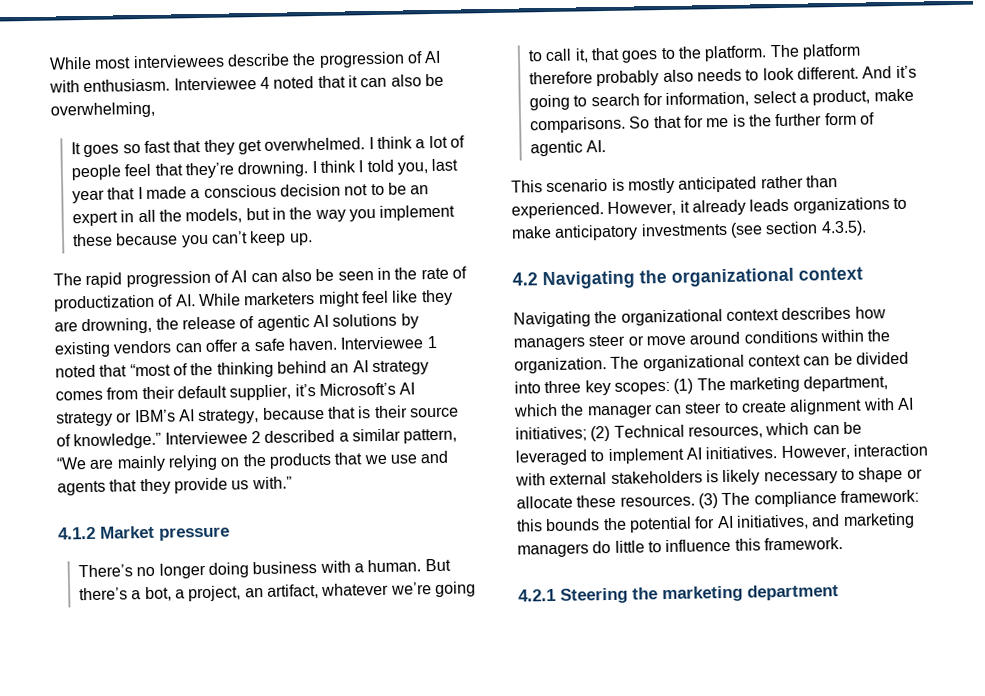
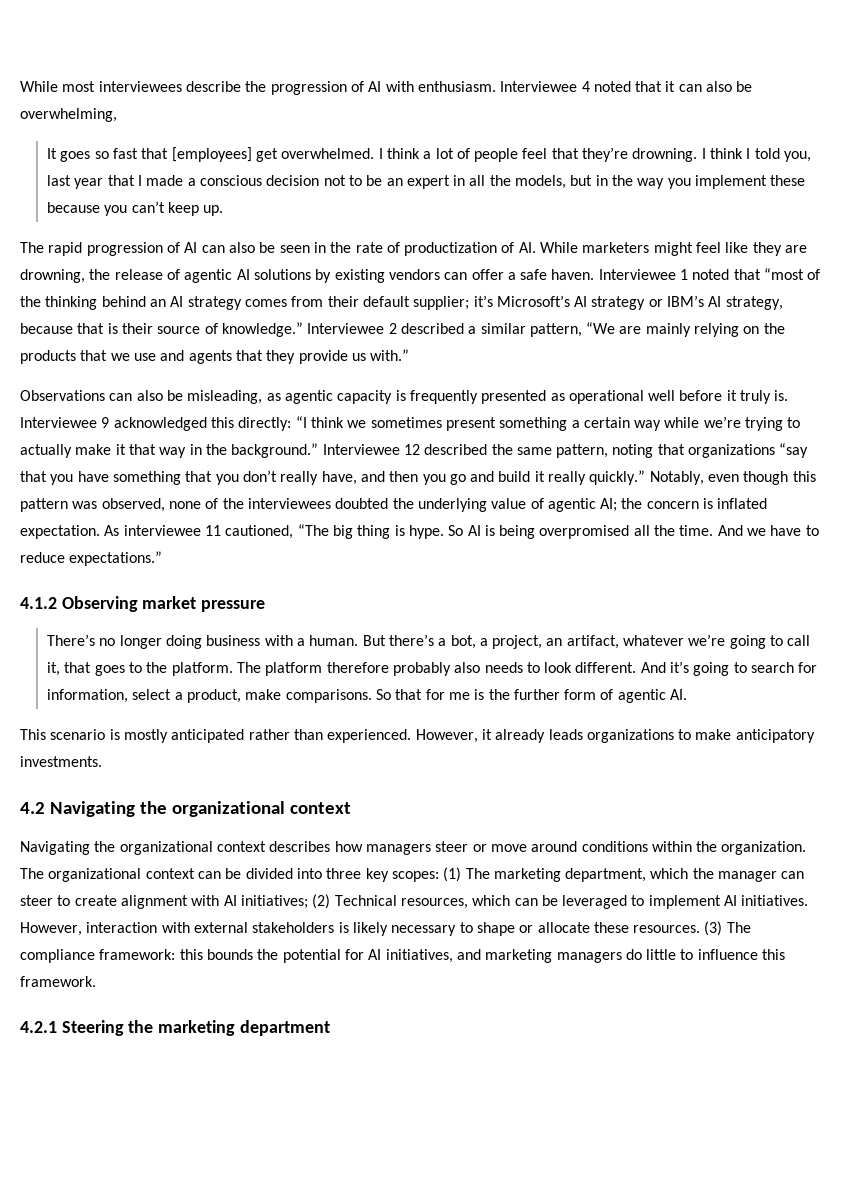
[203,139,235,155] they -> [171,147,252,162] [employees]
[229,384,292,401] supplier, -> [413,296,470,310] supplier;
(292, 483) none -> [20,390,789,404] [20,416,801,431] [20,443,809,458] [20,470,816,485] [20,498,768,512] [20,524,819,539] [20,551,163,566] // Observations can also be misleading, as agentic capacity is frequently presented as operational well before it truly is. Interviewee 9 acknowledged this directly: “I think we sometimes present something a certain way while we’re trying to actually make it that way in the background.” Interviewee 12 described the same pattern, noting that organizations “say that you have something that you don’t really have, and then you go and build it really quickly.” Notably, even though this pattern was observed, none of the interviewees doubted the underlying value of agentic AI; the concern is inflated expectation. As interviewee 11 cautioned, “The big thing is hype. So AI is being overpromised all the time. And we have to reduce expectations.”
[100,525,155,539] Market -> [61,596,197,612] Observing market
[640,220,867,238] investments (see section 4.3.5). -> [20,756,102,767] investments.

